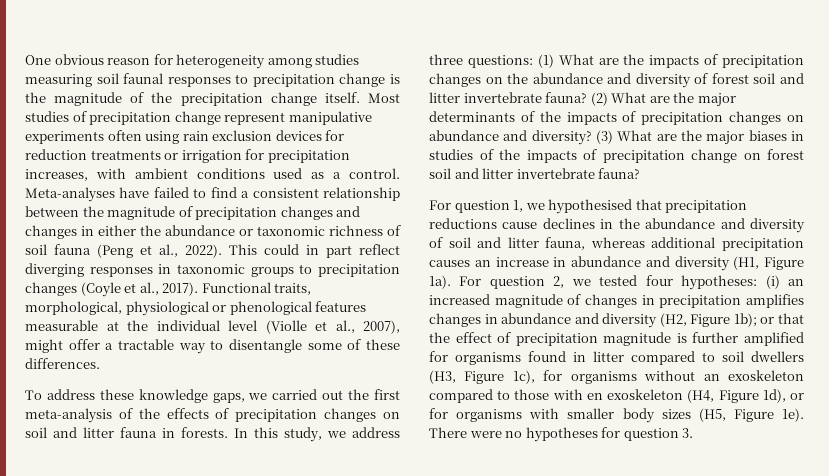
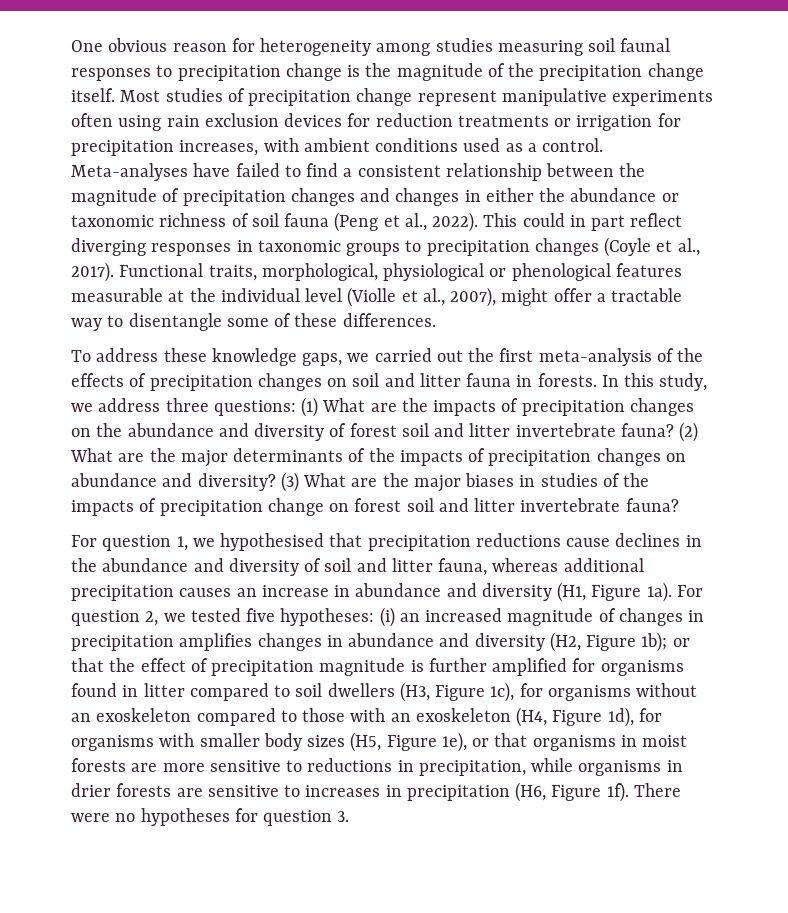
[645,275,673,286] four -> [246,608,276,622] five
[586,393,603,400] en -> [390,713,411,722] an
[790,393,804,400] or -> (634, 717) none
[782,408,804,422] 1e). -> [441,732,688,752] [71,758,683,776] [71,782,629,802] 1e), or that organisms in moist forests are more sensitive to reductions in precipitation, while organisms in drier forests are sensitive to increases in precipitation (H6, Figure 1f).

